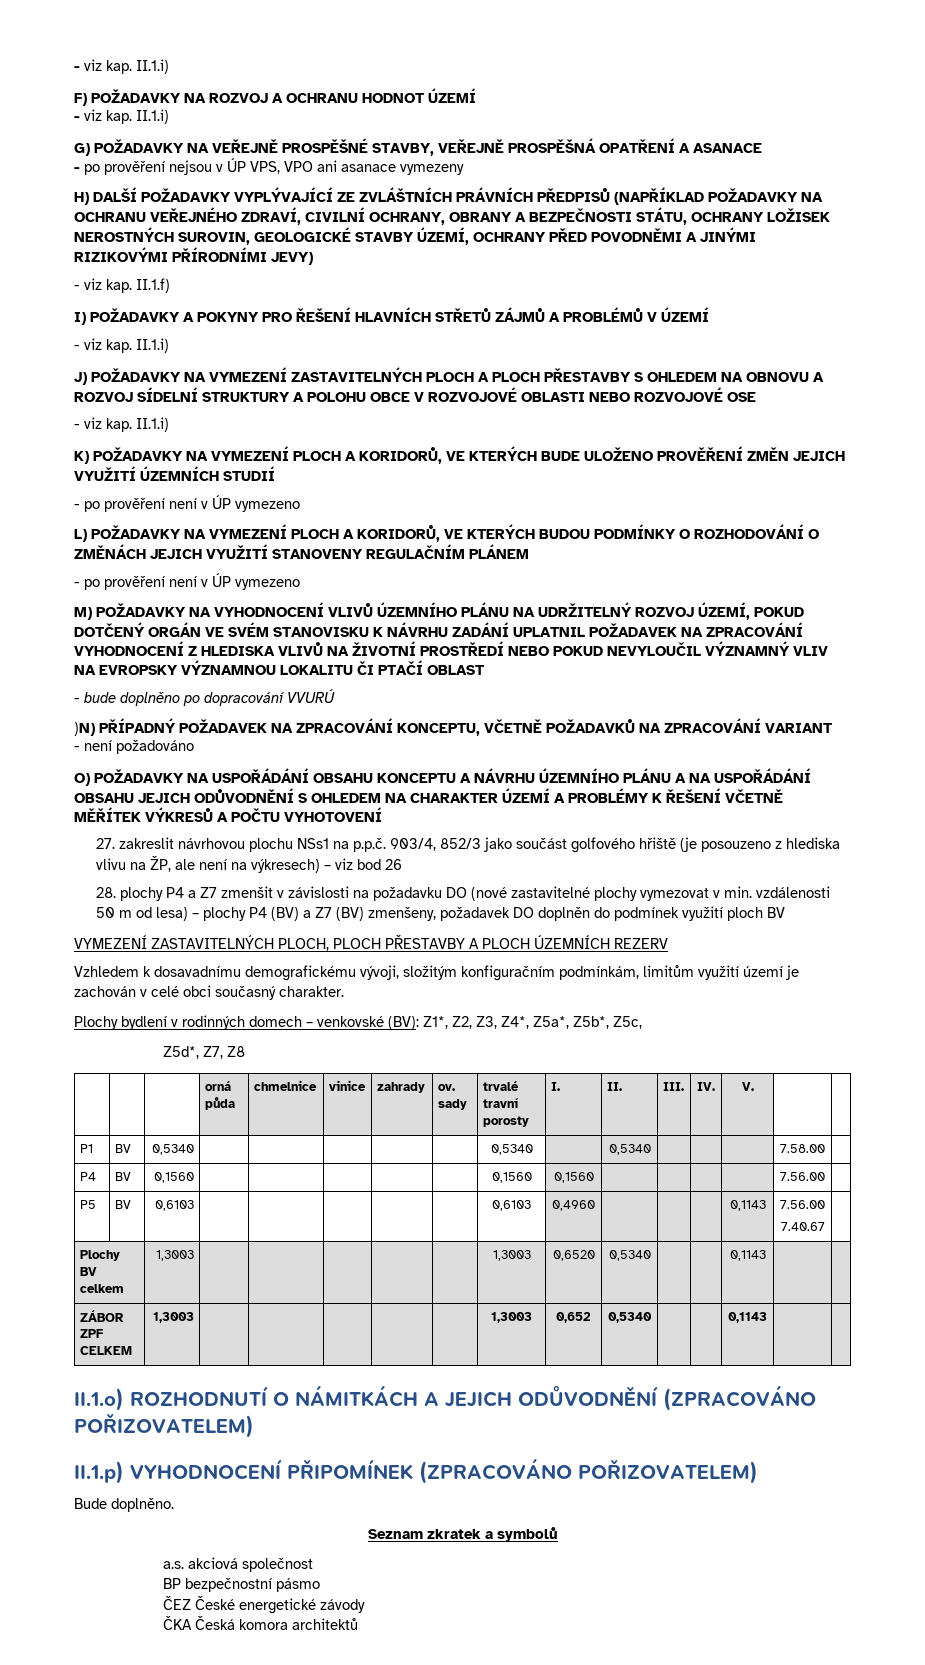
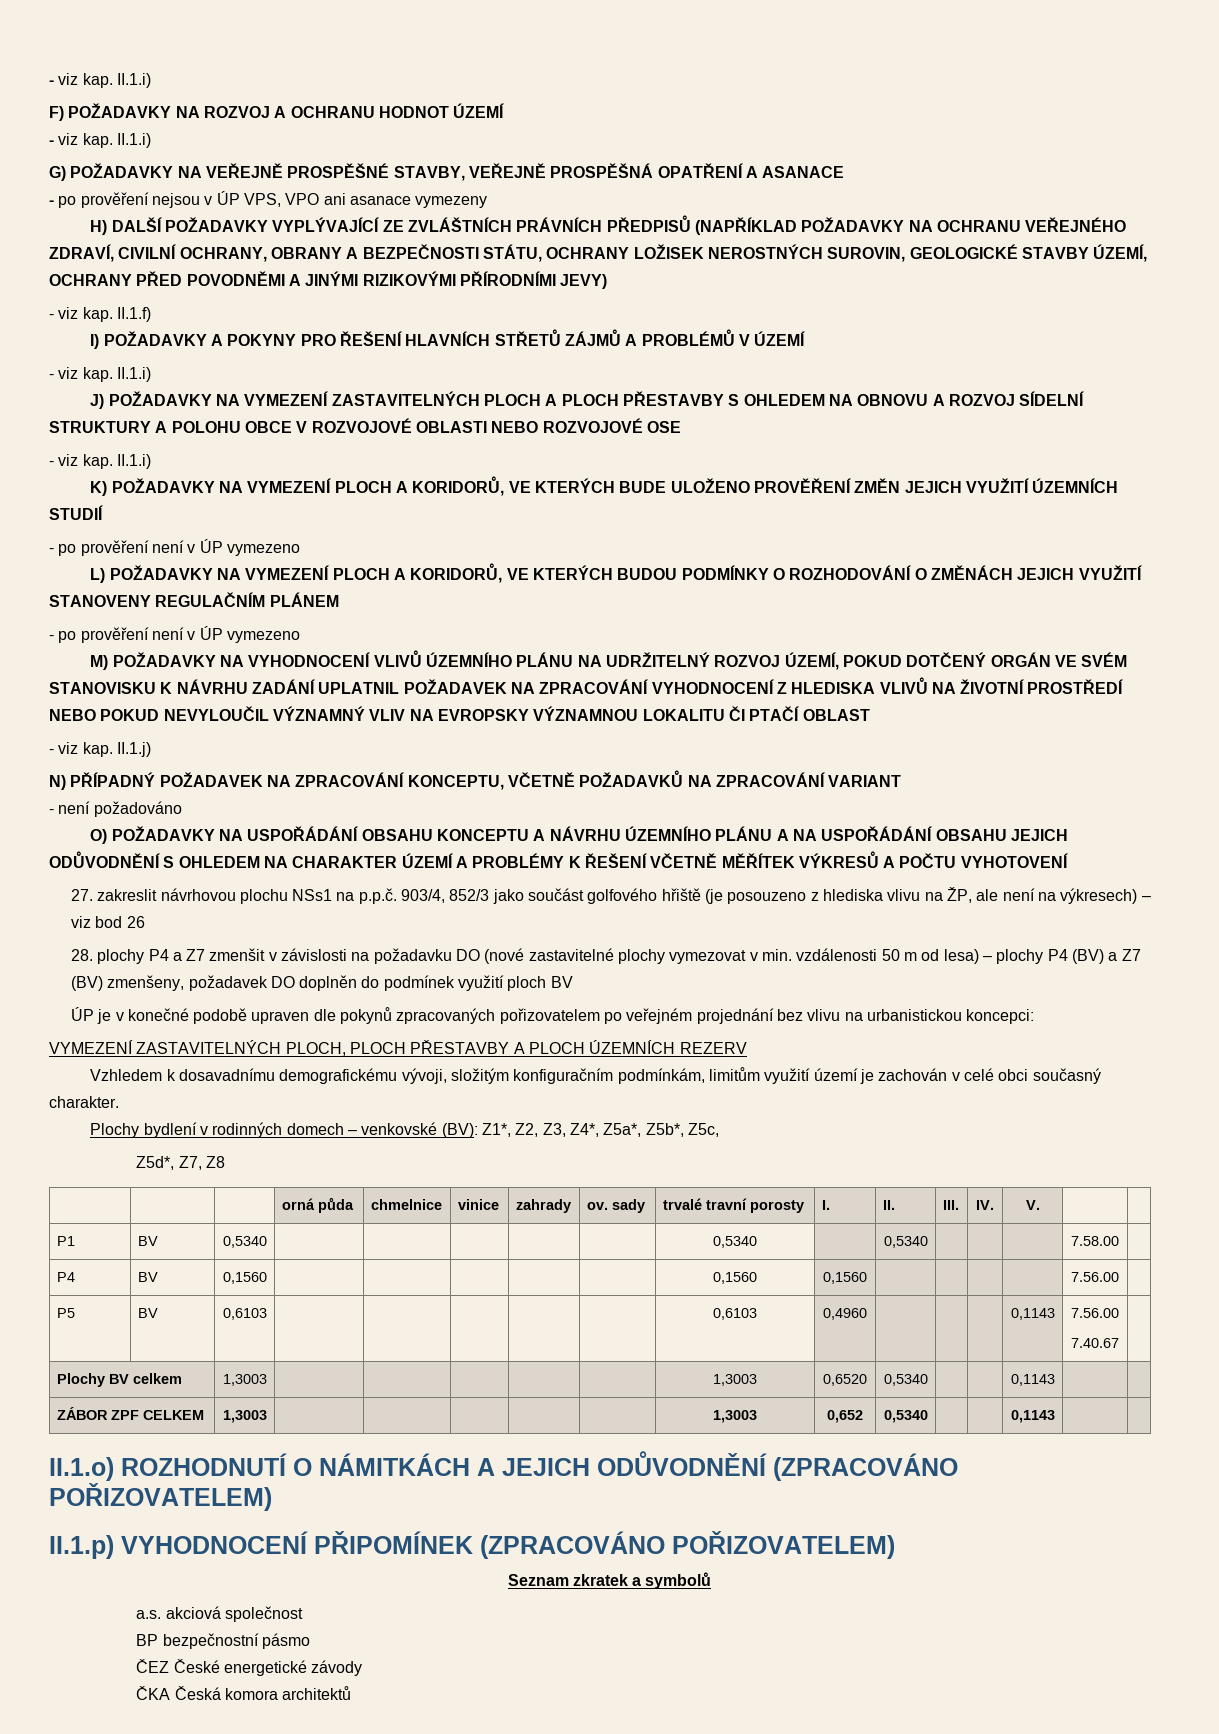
[84,689,335,706] [74,722,95,736] bude doplněno po dopracování VVURÚ // )N) -> [58,742,151,757] [49,775,66,790] viz kap. II.1.j) // N)
(786, 912) none -> [70,1007,1035,1024] // ÚP je v konečné podobě upraven dle pokynů zpracovaných pořizovatelem po veřejném projednání bez vlivu na urbanistickou koncepci:
[74,1498,174,1512] // Bude doplněno. -> (895, 1545) none

